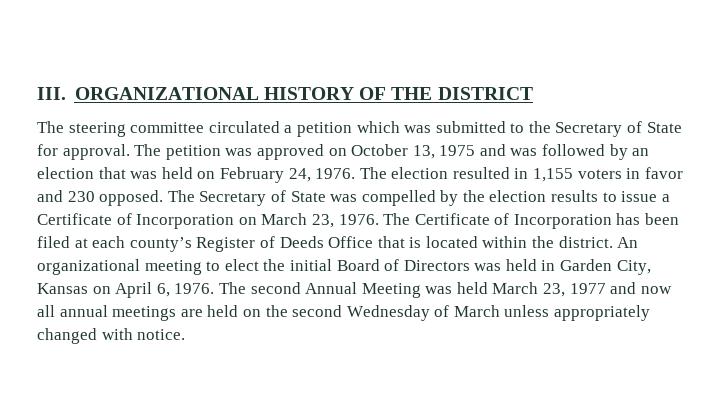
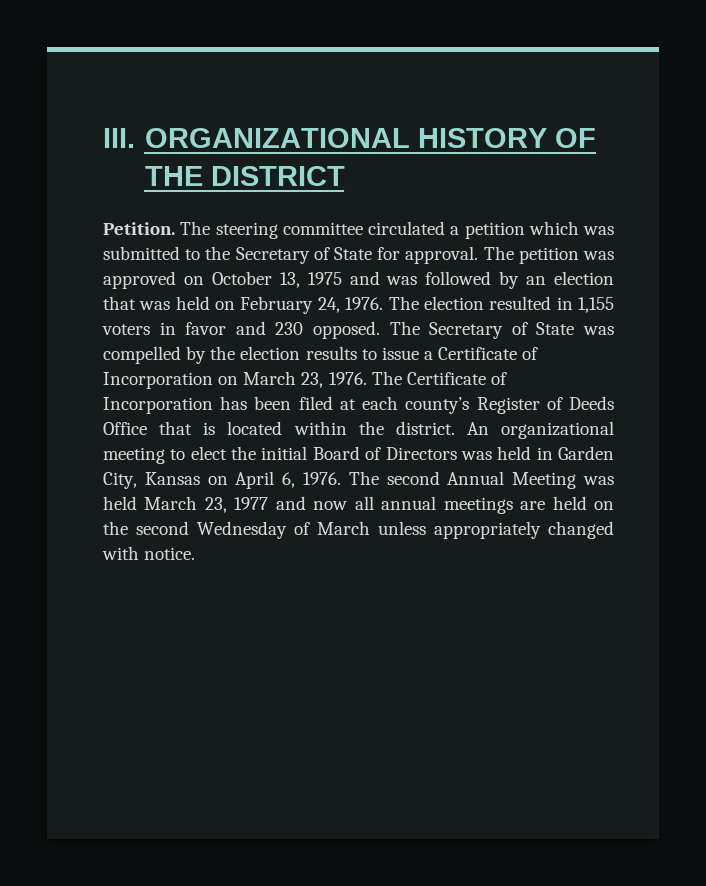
(533, 93) none -> [103,222,175,235] Petition.

